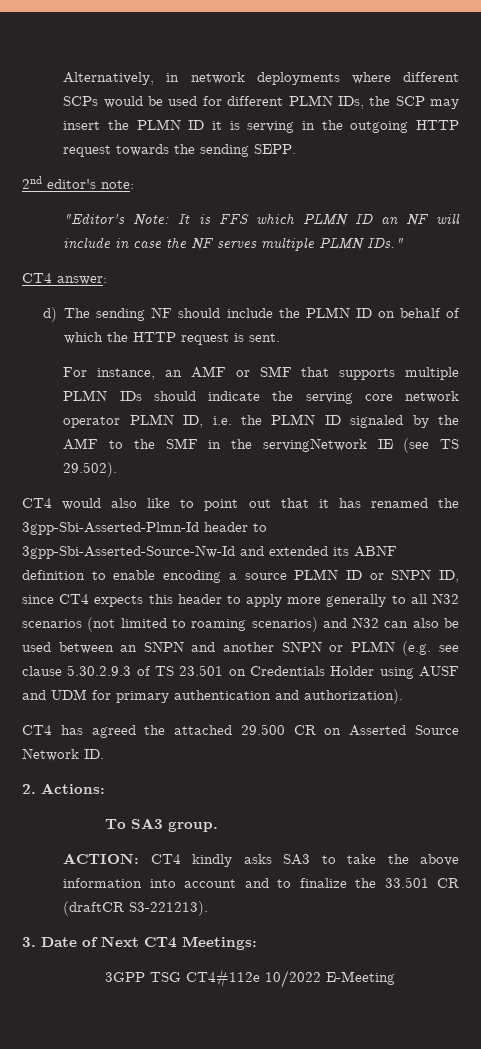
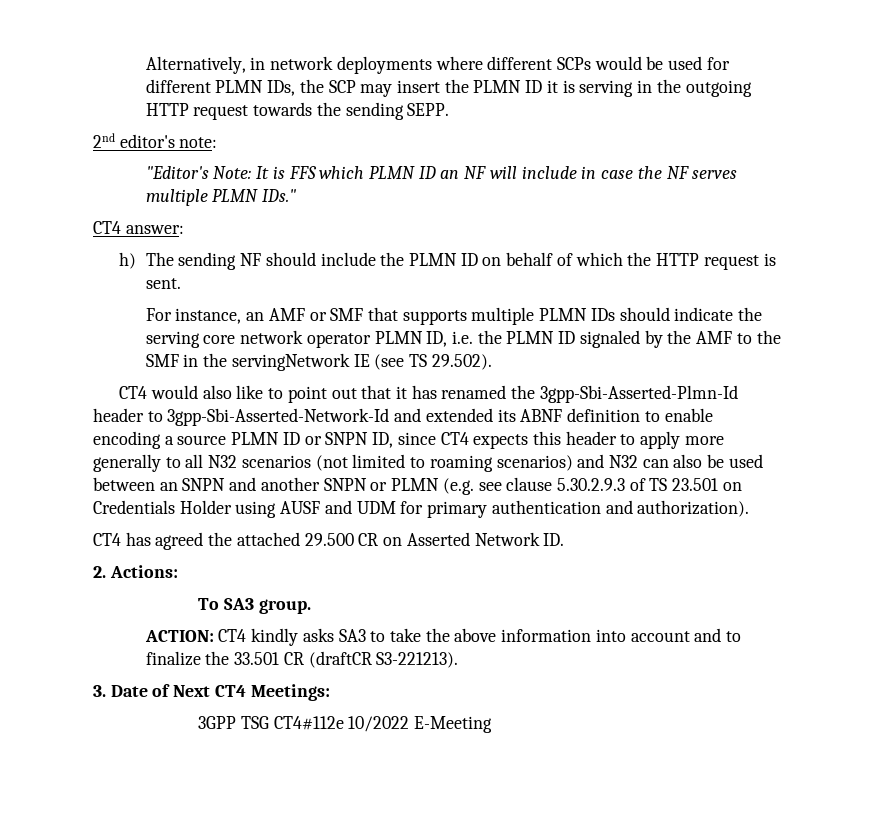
[42,307,57,322] d) -> [119,252,137,269] h)
[22,545,235,559] 3gpp-Sbi-Asserted-Source-Nw-Id -> [167,408,390,426] 3gpp-Sbi-Asserted-Network-Id
[415,725,459,735] Source -> (470, 539) none

